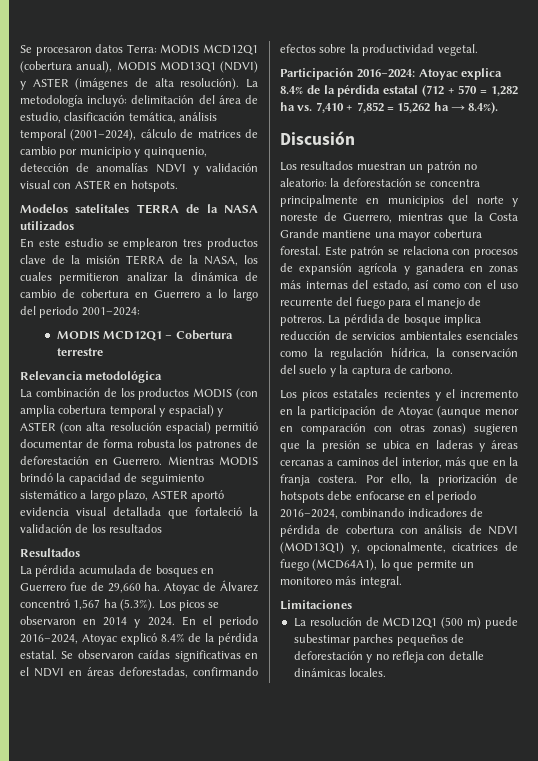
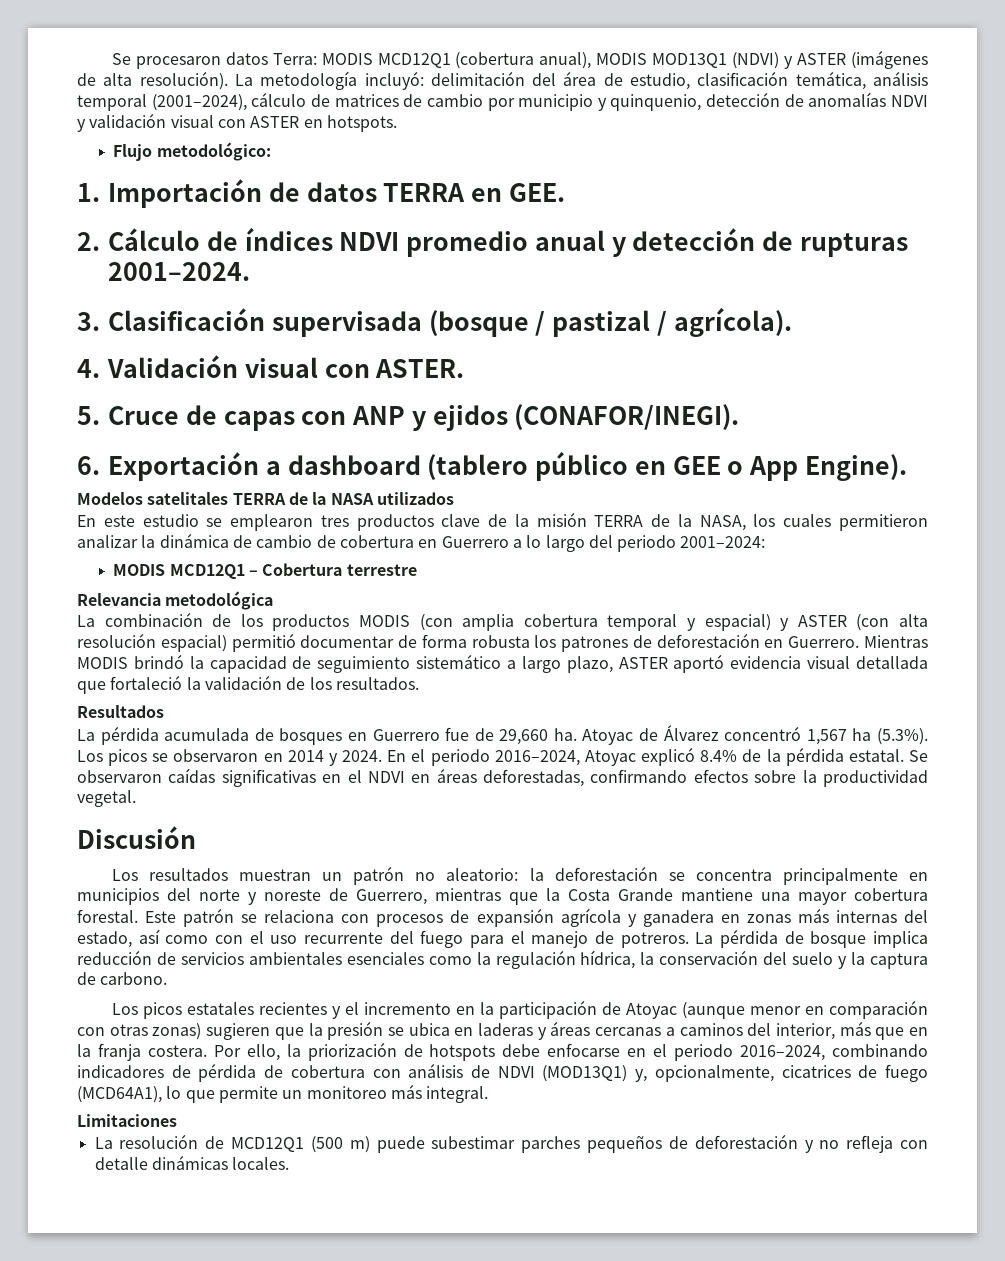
(178, 186) none -> [113,142,271,161] [77,179,565,208] [77,227,908,257] [108,262,250,281] [77,307,792,337] [77,355,465,378] [77,404,740,431] [77,451,907,481] // Flujo metodológico: // 1. Importación de datos TERRA en GEE. // 2. Cálculo de índices NDVI promedio anual y detección de rupturas 2001–2024. // 3. Clasificación supervisada (bosque / pastizal / agrícola). // 4. Validación visual con ASTER. // 5. Cruce de capas con ANP y ejidos (CONAFOR/INEGI). // 6. Exportación a dashboard (tablero público en GEE o App Engine).
[109,524,163,533] resultados -> [335,677,419,690] resultados.
[280,68,503,80] [280,85,518,97] [280,102,499,114] // Participación 2016–2024: Atoyac explica 8.4% de la pérdida estatal (712 + 570 = 1,282 ha vs. 7,410 + 7,852 = 15,262 ha → 8.4%). -> (136, 798) none

